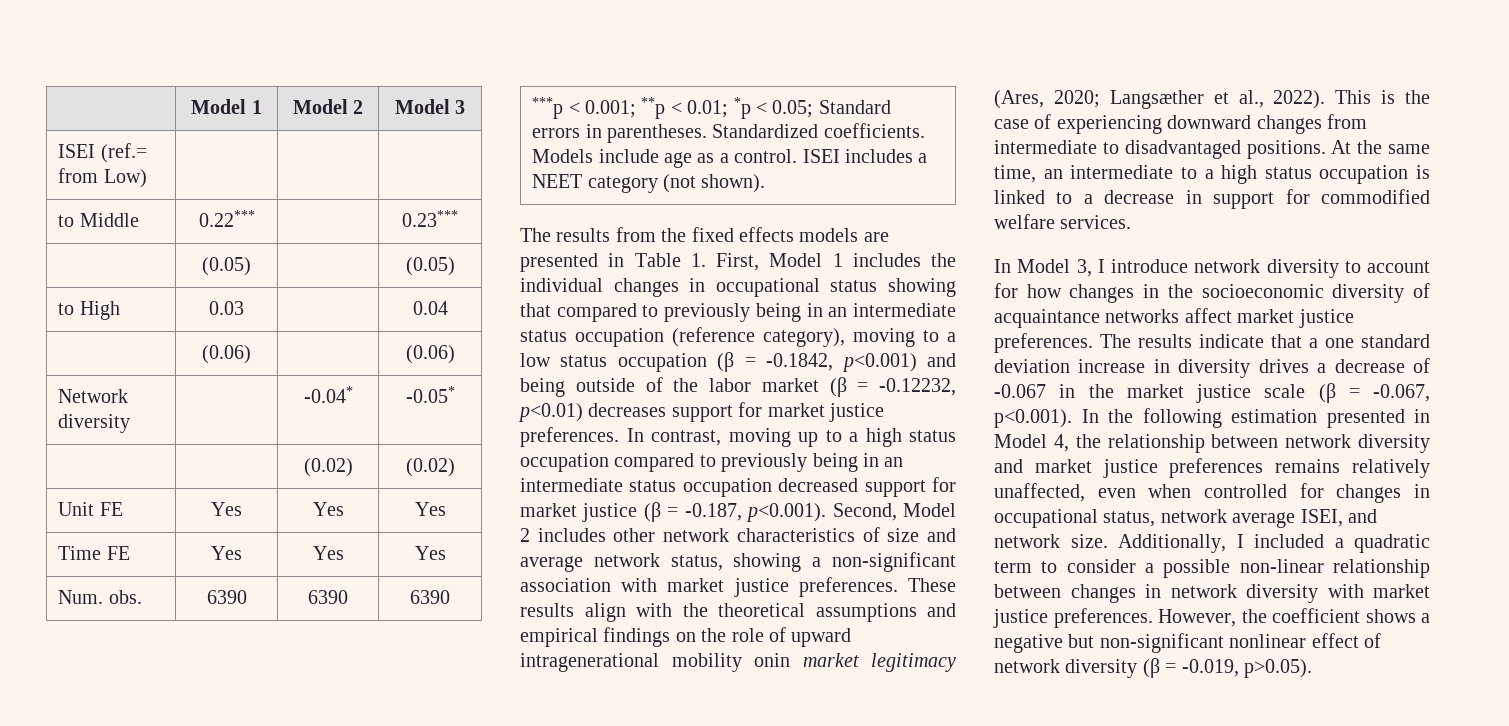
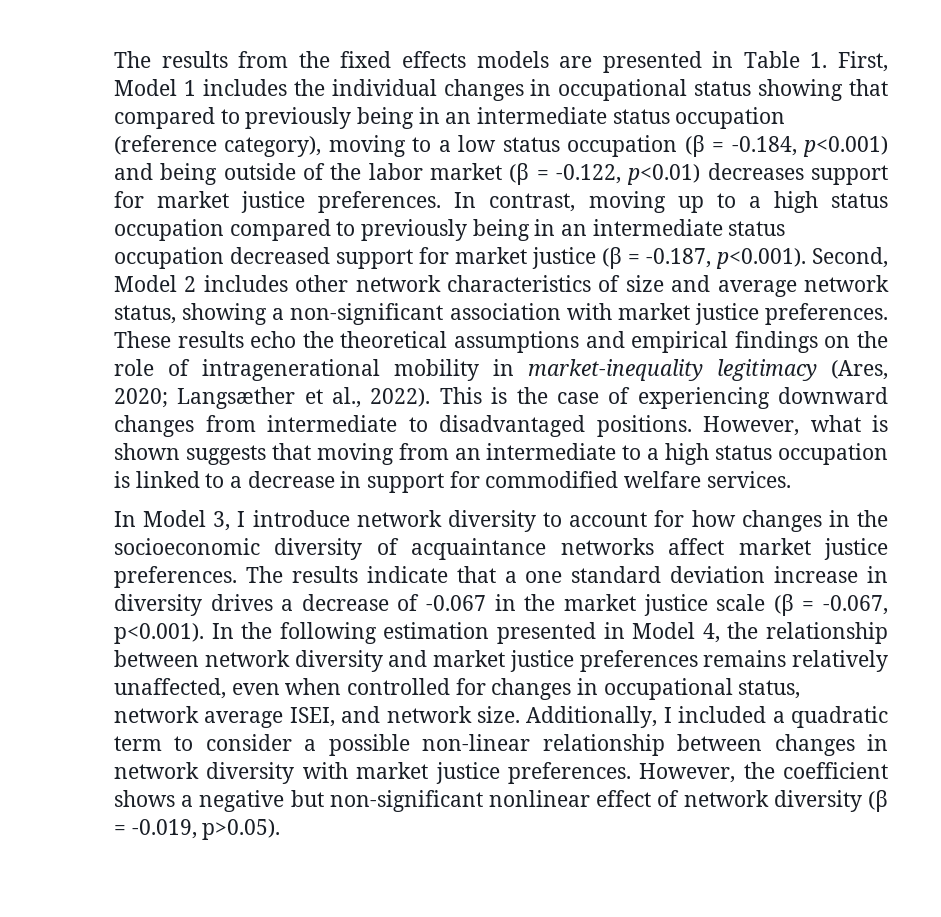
[191,99,262,114] [292,99,364,114] [394,99,466,114] [58,143,147,163] [58,168,147,188] [58,213,139,227] [198,210,255,227] [402,210,458,227] [201,257,251,276] [405,257,455,276] [58,301,120,320] [208,301,244,315] [412,301,448,315] [201,345,251,364] [405,345,455,364] [58,389,129,403] [58,414,131,433] [303,386,353,403] [405,386,455,403] [303,458,353,477] [405,458,455,477] [58,502,123,516] [210,502,242,516] [312,502,344,516] [414,502,446,516] [58,546,130,560] [210,546,242,560] [312,546,344,560] [414,546,446,560] [58,590,142,604] [206,590,247,604] [308,590,348,604] [410,590,450,604] [532,97,891,119] [532,123,925,143] [532,149,928,168] [532,174,766,193] | Model 1 | Model 2 | Model 3 // ISEI (ref.= from Low) | | | // to Middle | 0.22*** | | 0.23*** // | (0.05) | | (0.05) // to High | 0.03 | | 0.04 // | (0.06) | | (0.06) // Network diversity | | -0.04* | -0.05* // | | (0.02) | (0.02) // Unit FE | Yes | Yes | Yes // Time FE | Yes | Yes | Yes // Num. obs. | 6390 | 6390 | 6390 // ***p < 0.001; **p < 0.01; *p < 0.05; Standard errors in parentheses. Standardized coefficients. Models include age as a control. ISEI includes a NEET category (not shown). // -> (114, 59) none
[766,353,834,371] -0.1842, -> [731,136,797,156] -0.184,
[879,378,956,396] -0.12232, -> [556,164,621,184] -0.122,
[584,603,672,622] align with -> [250,331,297,348] echo
[791,628,852,647] upward -> (190, 367) none
[754,653,859,667] onin market -> [493,359,703,381] in market-inequality
[1331,140,1430,154] [994,165,1036,183] At the same time, -> [703,415,888,436] [114,443,449,465] However, what is shown suggests that moving from

